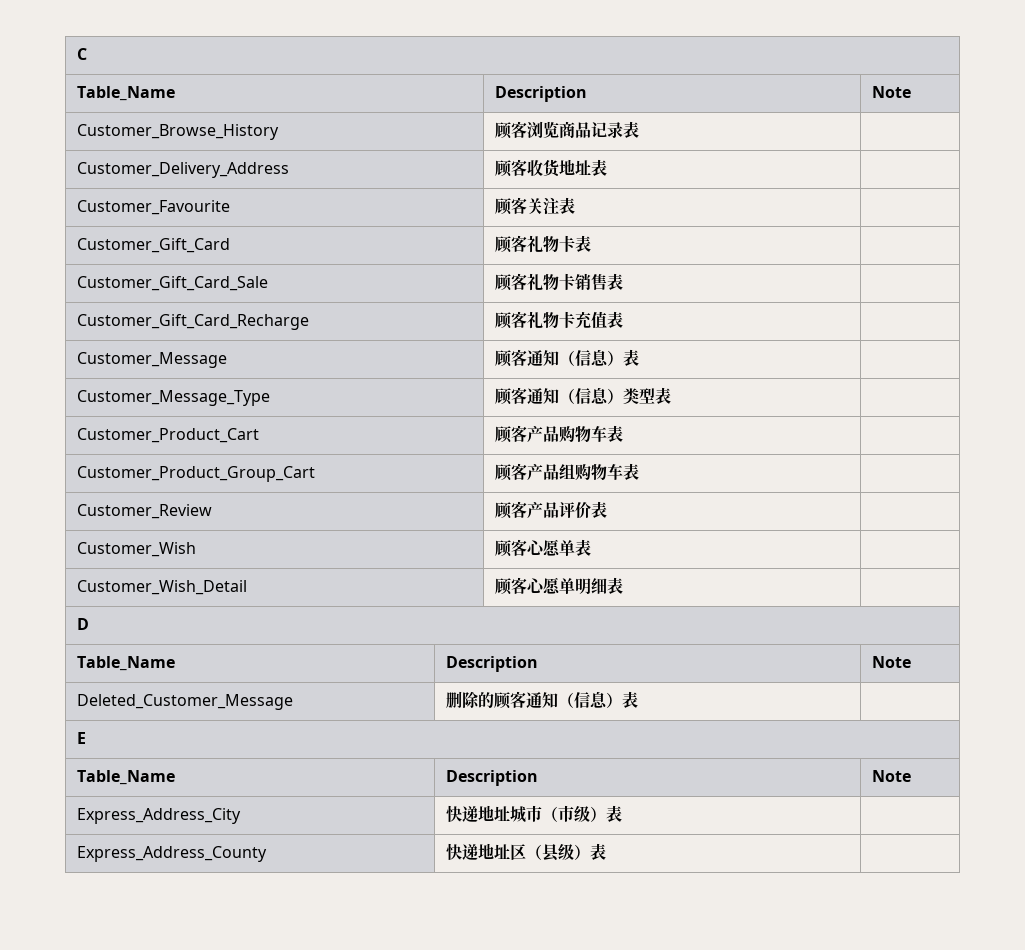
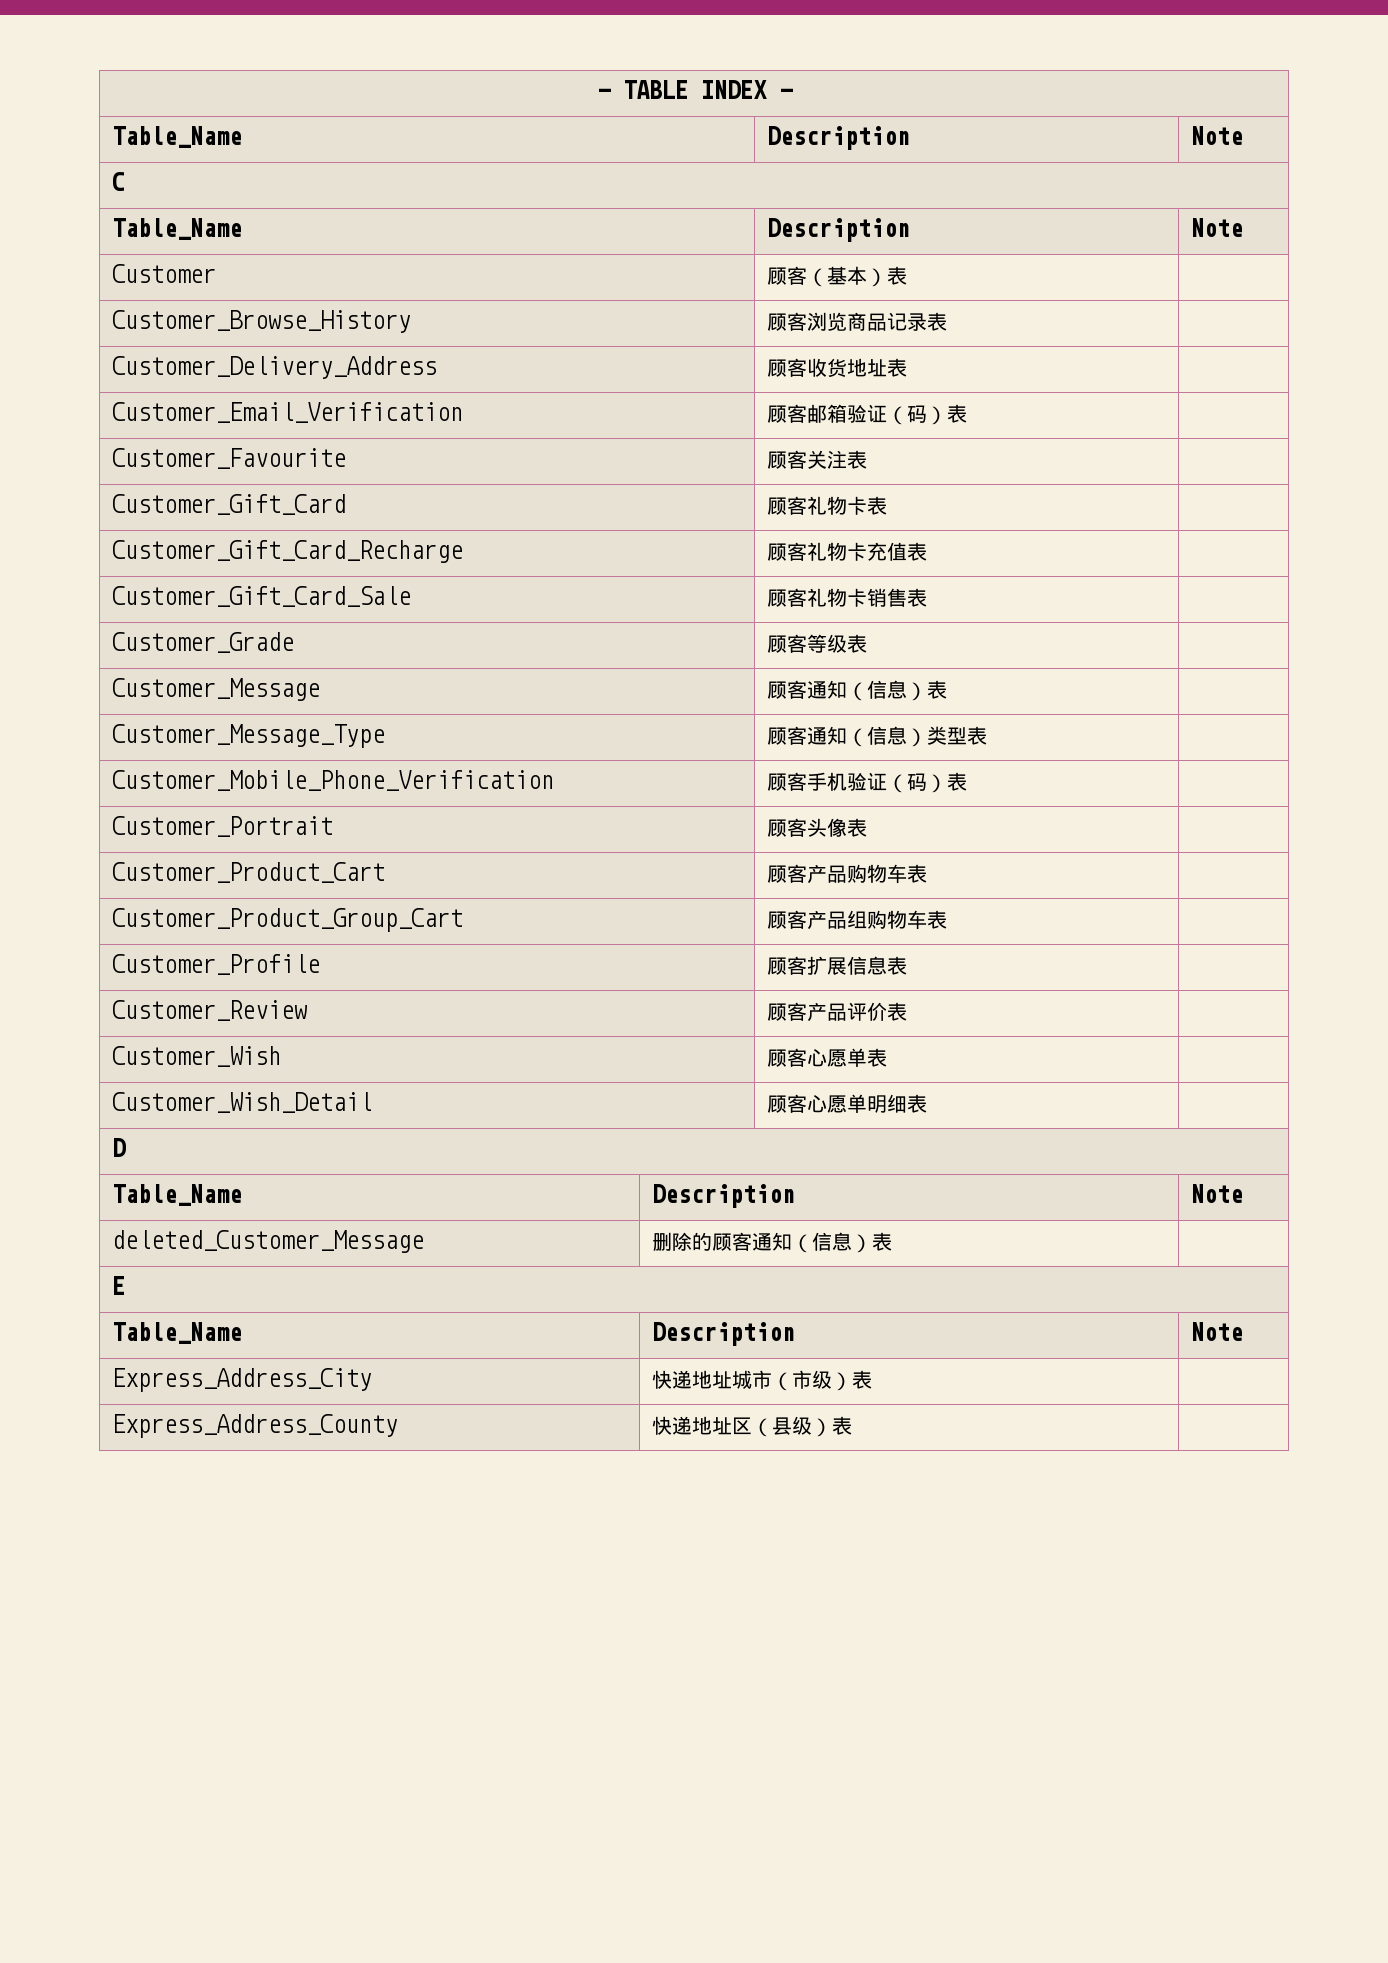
(76, 54) none -> [596,80,793,99] [111,126,242,148] [766,126,910,150] [1190,126,1243,145] - TABLE INDEX - // Table_Name | Description | Note //
(911, 92) none -> [111,264,216,283] [766,266,907,287] // Customer | 顾客（基本）表 |
(607, 167) none -> [111,402,463,423] [766,404,967,425] // Customer_Email_Verification | 顾客邮箱验证（码）表 |
(591, 243) none -> [111,540,463,563] [766,542,927,561] // Customer_Gift_Card_Recharge | 顾客礼物卡充值表 |
[76,314,309,330] [494,311,607,329] Customer_Gift_Card_Recharge | 顾客礼物卡充值 -> [111,632,294,653] [766,634,847,653] Customer_Grade | 顾客等级
(671, 395) none -> [111,770,554,791] [766,772,967,793] [111,816,333,837] [766,818,867,837] // Customer_Mobile_Phone_Verification | 顾客手机验证（码）表 | // Customer_Portrait | 顾客头像表 |
(639, 471) none -> [111,954,320,975] [766,956,907,975] // Customer_Profile | 顾客扩展信息表 |
[76,694,293,710] Deleted_Customer_Message -> [111,1230,424,1253] deleted_Customer_Message

